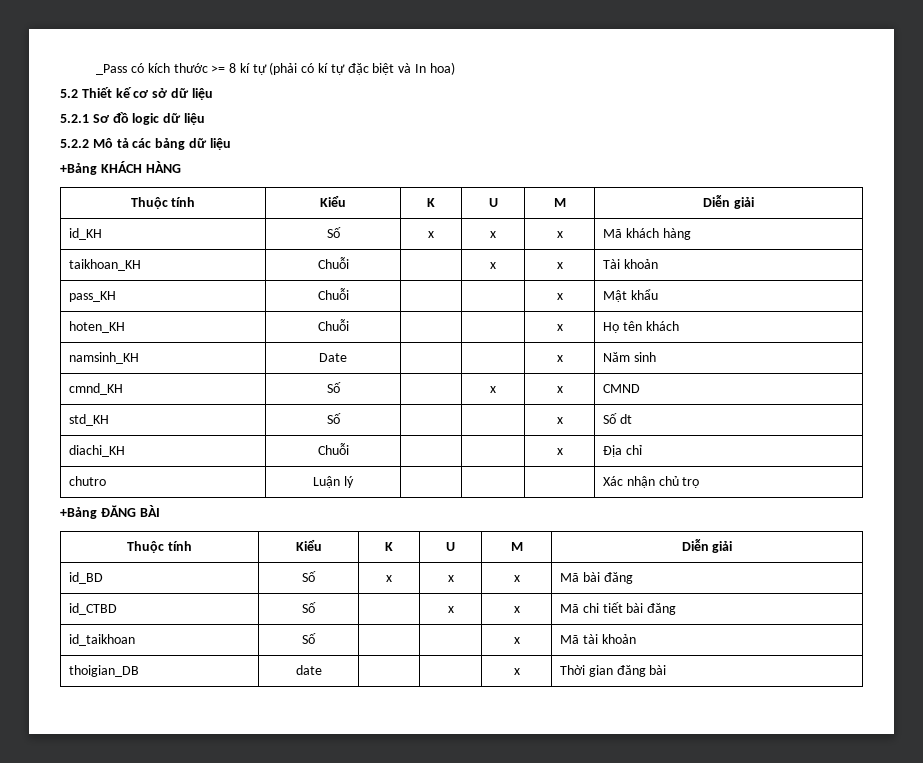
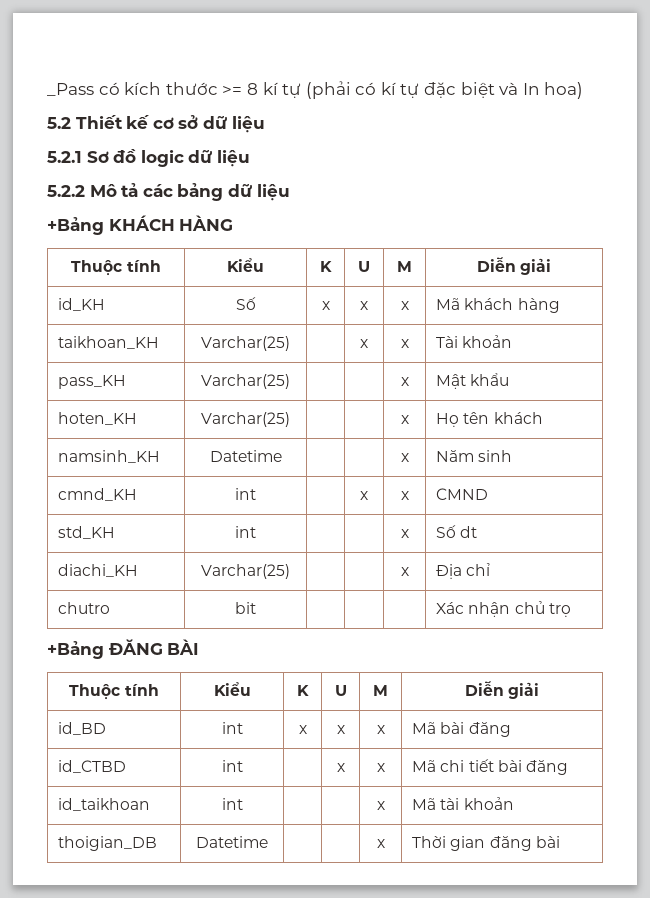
[317,257,349,269] Chuỗi -> [201,336,290,351] Varchar(25)
[317,288,349,300] Chuỗi -> [201,374,290,389] Varchar(25)
[317,319,349,331] Chuỗi -> [201,412,290,427] Varchar(25)
[319,353,347,362] Date -> [209,450,282,462] Datetime
[326,382,341,393] Số -> [235,488,256,500] int
[326,413,341,424] Số -> [235,526,256,538] int
[317,443,349,455] Chuỗi -> [201,564,290,579] Varchar(25)
[313,476,354,488] Luận lý -> [235,602,256,614] bit
[302,571,316,582] Số -> [221,722,243,734] int
[302,602,316,613] Số -> [221,760,243,772] int
[302,633,316,644] Số -> [221,798,243,810] int
[295,665,322,675] date -> [196,836,268,848] Datetime

